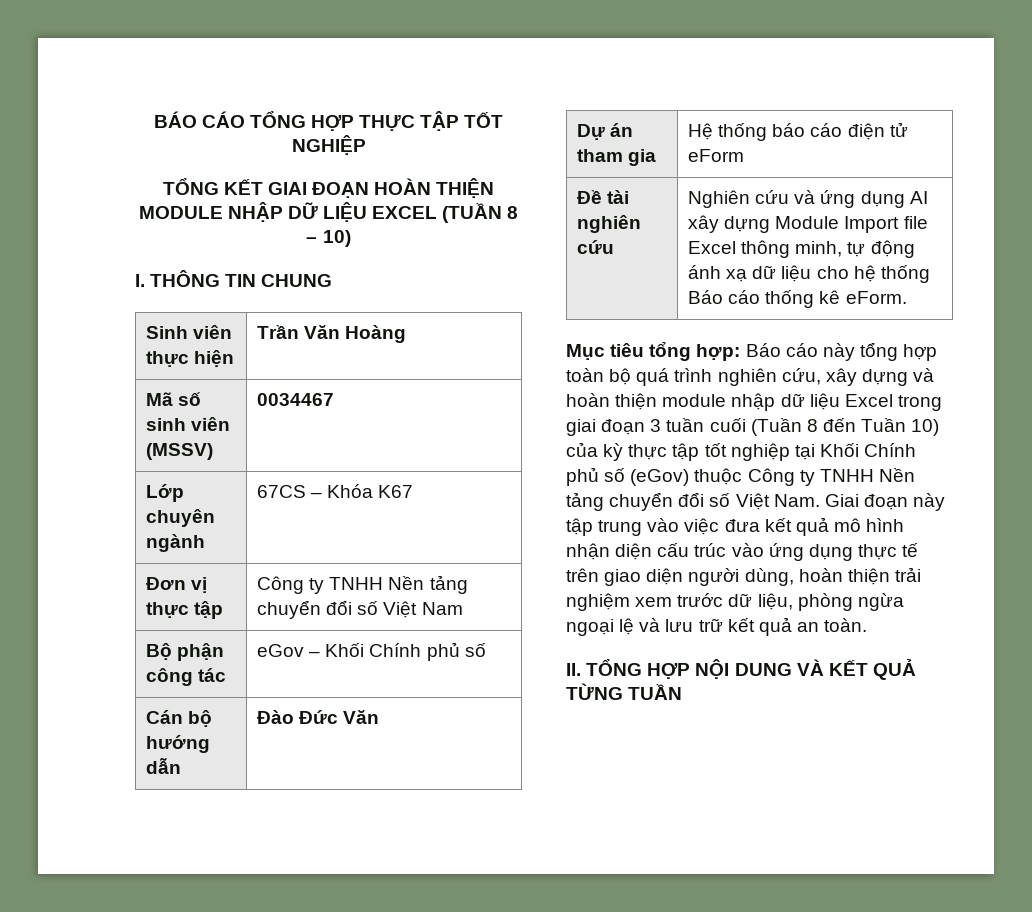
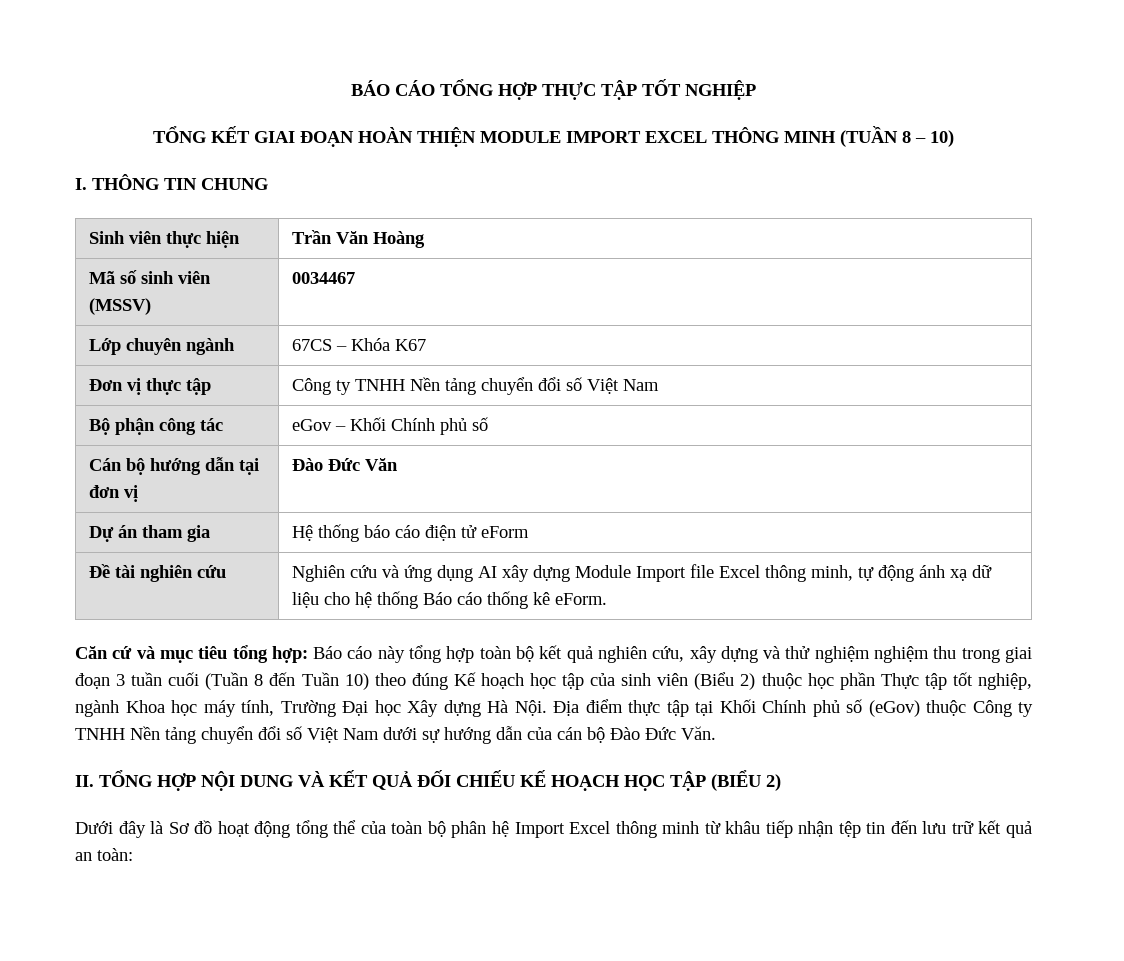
[227,202,438,222] NHẬP DỮ LIỆU EXCEL -> [566,127,836,143] IMPORT EXCEL THÔNG MINH
(182, 766) none -> [238,458,259,475] [88,485,138,502] tại đơn vị
[566,344,605,360] Mục -> [75,646,193,663] Căn cứ và mục
[636,368,713,386] quá trình -> [539,645,593,663] kết quả
[566,393,893,411] hoàn thiện module nhập dữ liệu Excel -> [785,646,957,663] thử nghiệm nghiệm thu
[566,442,790,461] của kỳ thực tập tốt nghiệp -> [374,672,1033,690] [75,699,689,717] theo đúng Kế hoạch học tập của sinh viên (Biểu 2) thuộc học phần Thực tập tốt nghiệp, ngành Khoa học máy tính, Trường Đại học Xây dựng Hà Nội. Địa điểm thực tập
[773,493,946,511] [566,517,905,536] [566,543,919,561] [566,567,921,586] [566,593,904,611] [566,617,868,636] Nam. Giai đoạn này tập trung vào việc đưa kết quả mô hình nhận diện cấu trúc vào ứng dụng thực tế trên giao diện người dùng, hoàn thiện trải nghiệm xem trước dữ liệu, phòng ngừa ngoại lệ và lưu trữ kết quả an toàn. -> [343,726,716,744] Nam dưới sự hướng dẫn của cán bộ Đào Đức Văn.
[566,683,683,700] TỪNG TUẦN -> [417,770,781,791] [75,820,1033,838] [75,848,133,861] ĐỐI CHIẾU KẾ HOẠCH HỌC TẬP (BIỂU 2) // Dưới đây là Sơ đồ hoạt động tổng thể của toàn bộ phân hệ Import Excel thông minh từ khâu tiếp nhận tệp tin đến lưu trữ kết quả an toàn:

